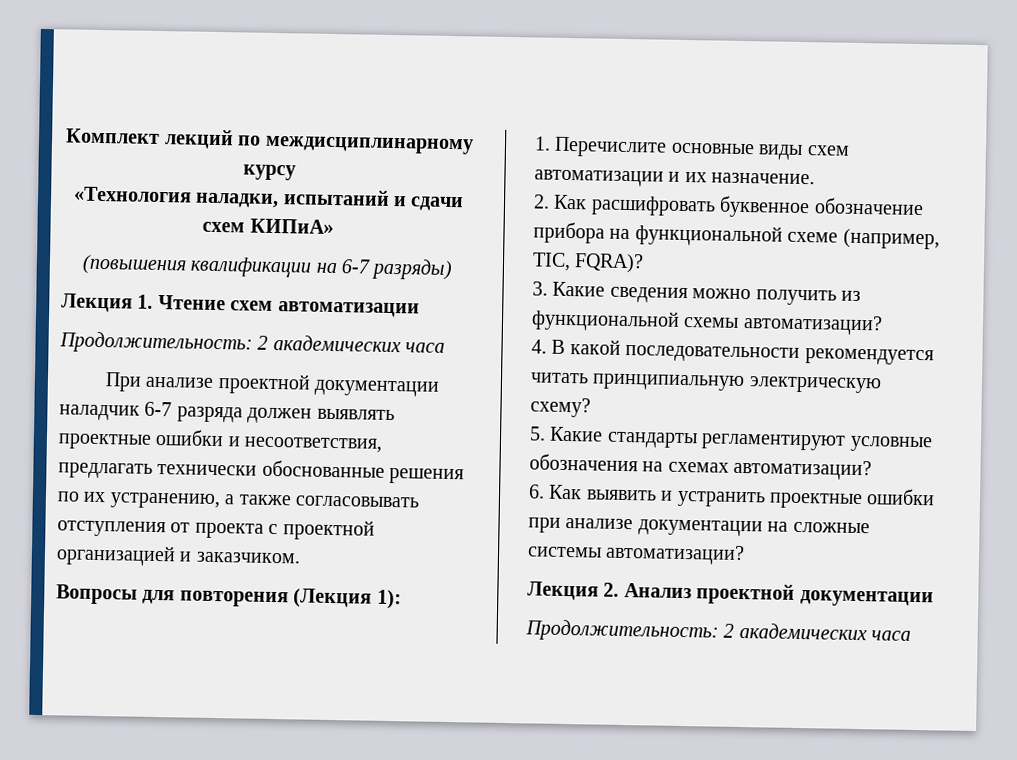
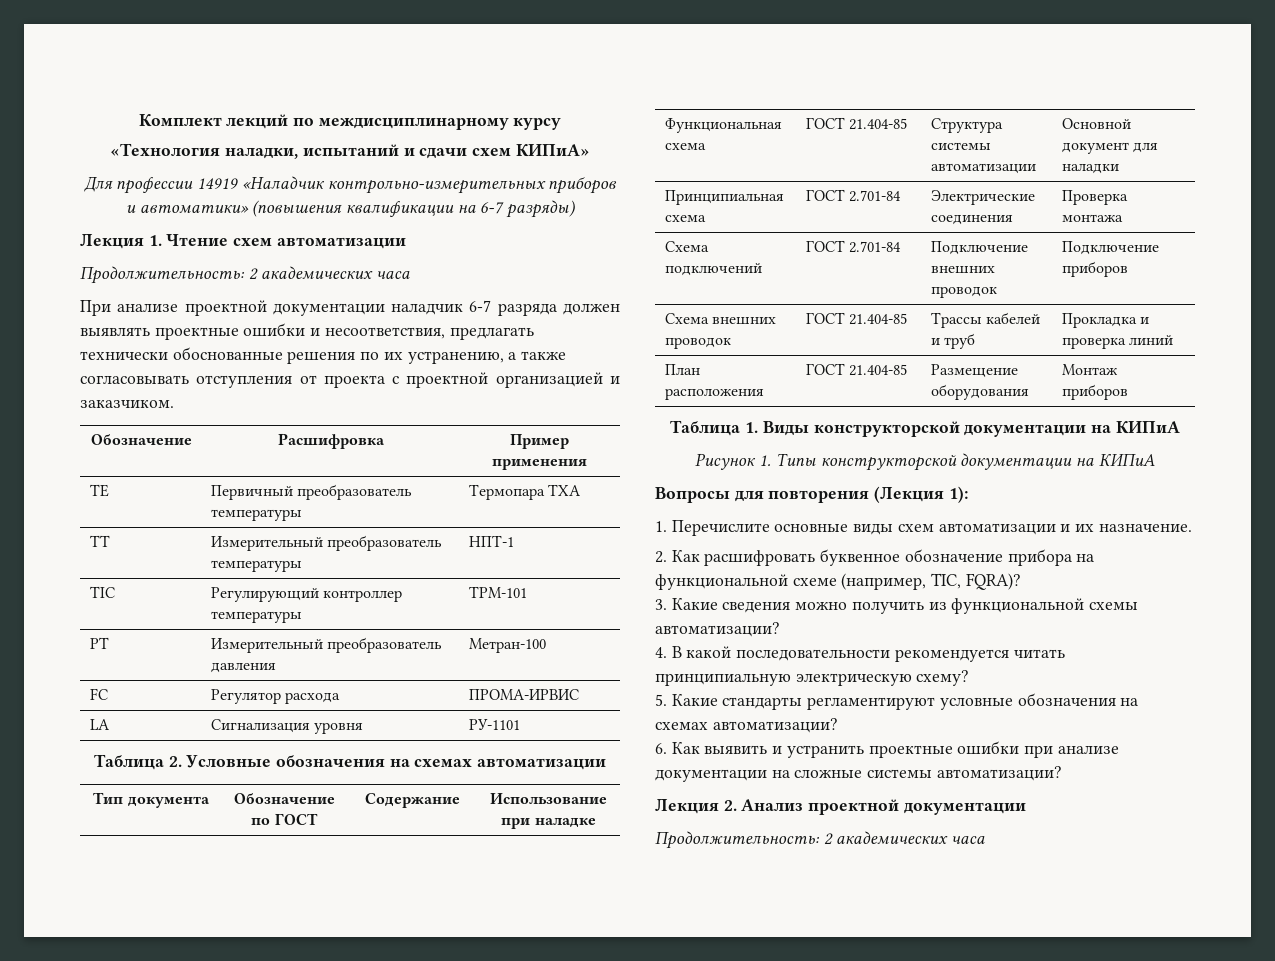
(334, 226) none -> [83,176,618,194] [125,205,249,213] Для профессии 14919 «Наладчик контрольно-измерительных приборов и автоматики»
(301, 557) none -> [90,434,192,445] [277,433,385,449] [510,434,569,449] [492,458,587,470] [89,484,109,497] [210,484,413,500] [210,509,302,521] [468,484,582,500] [89,535,110,547] [210,535,443,551] [210,560,302,572] [468,535,514,547] [89,586,115,598] [210,587,403,602] [210,611,302,623] [468,586,527,598] [89,637,109,649] [210,637,443,653] [210,662,276,673] [468,638,546,653] [89,688,108,700] [210,689,341,704] [468,689,579,700] [89,719,110,730] [210,719,364,734] [468,719,520,730] [93,754,607,770] [93,792,210,808] [233,793,335,804] [251,813,318,825] [364,793,460,808] [490,793,607,804] [501,817,596,829] [664,118,782,133] [664,143,706,150] [805,117,908,130] [930,118,1003,133] [930,142,991,150] [930,163,1036,174] [1061,118,1131,129] [1061,142,1159,154] [1061,163,1119,174] [664,190,784,205] [664,215,706,222] [805,189,902,202] [930,190,1035,205] [930,214,1013,225] [1061,190,1128,205] [1061,214,1123,222] [664,241,709,252] [664,263,762,276] [805,240,902,253] [930,241,1028,255] [930,266,995,274] [930,286,997,298] [1061,241,1159,255] [1061,261,1128,277] [664,313,777,325] [664,337,731,349] [805,312,908,325] [930,312,1041,328] [930,333,976,349] [1061,313,1150,328] [1061,335,1174,349] [664,364,700,375] [664,388,764,400] [805,363,908,376] [930,364,1018,378] [930,384,1029,400] [1061,364,1118,375] [1061,384,1128,400] [670,420,1180,437] [695,453,1155,471] // Обозначение | Расшифровка | Пример применения // TE | Первичный преобразователь температуры | Термопара ТХА // TT | Измерительный преобразователь температуры | НПТ-1 // TIC | Регулирующий контроллер температуры | ТРМ-101 // PT | Измерительный преобразователь давления | Метран-100 // FC | Регулятор расхода | ПРОМА-ИРВИС // LA | Сигнализация уровня | РУ-1101 // Таблица 2. Условные обозначения на схемах автоматизации // Тип документа | Обозначение по ГОСТ | Содержание | Использование при наладке // Функциональная схема | ГОСТ 21.404-85 | Структура системы автоматизации | Основной документ для наладки // Принципиальная схема | ГОСТ 2.701-84 | Электрические соединения | Проверка монтажа // Схема подключений | ГОСТ 2.701-84 | Подключение внешних проводок | Подключение приборов // Схема внешних проводок | ГОСТ 21.404-85 | Трассы кабелей и труб | Прокладка и проверка линий // План расположения | ГОСТ 21.404-85 | Размещение оборудования | Монтаж приборов // Таблица 1. Виды конструкторской документации на КИПиА // Рисунок 1. Типы конструкторской документации на КИПиА

